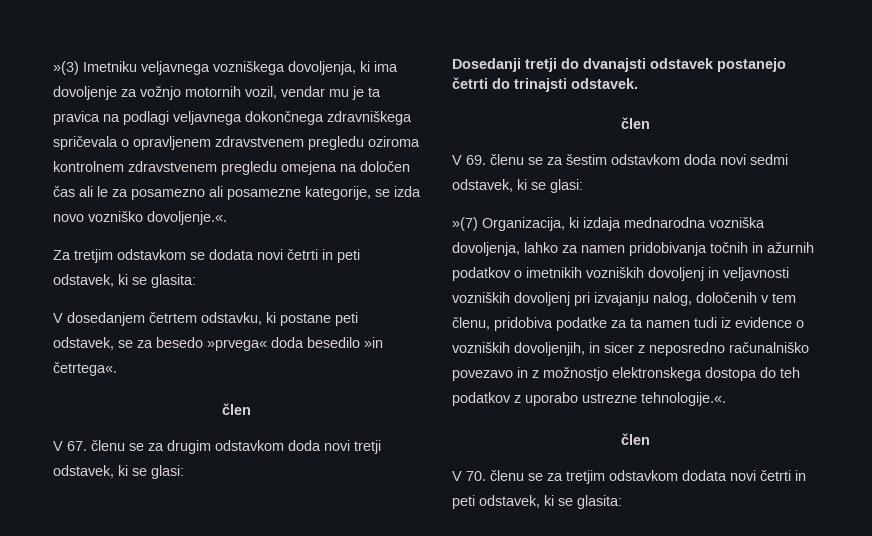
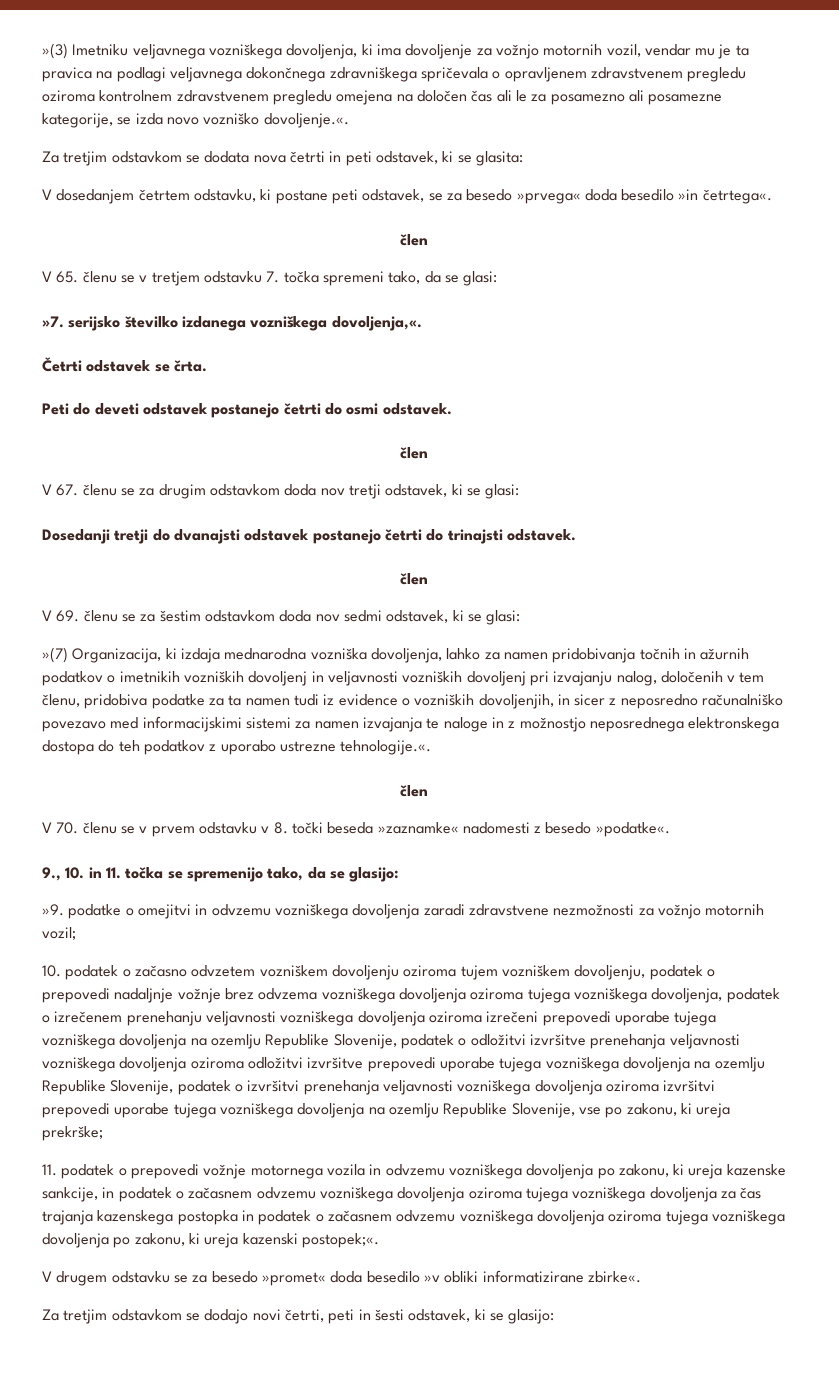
[257,249,283,260] novi -> [253,155,286,163] nova
(251, 409) none -> [42,271,498,286] [42,316,422,331] [42,357,207,372] [42,403,452,418] [400,447,428,459] // V 65. členu se v tretjem odstavku 7. točka spremeni tako, da se glasi: // »7. serijsko številko izdanega vozniškega dovoljenja,«. // Četrti odstavek se črta. // Peti do deveti odstavek postanejo četrti do osmi odstavek. // člen
[324,440,350,451] novi -> [320,488,345,496] nov
[720,154,746,165] novi -> [315,614,340,622] nov
(513, 375) none -> [110,716,488,732] med informacijskimi sistemi za namen izvajanja te naloge
(608, 374) none -> [589,717,684,732] neposrednega
[547,470,806,484] [452,495,622,509] za tretjim odstavkom dodata novi četrti in peti odstavek, ki se glasita: -> [139,822,670,837] [42,867,400,882] [42,904,765,919] [42,927,76,940] [42,965,715,980] [42,988,780,1003] [42,1011,717,1026] [42,1034,740,1049] [42,1057,765,1072] [42,1080,716,1095] [42,1103,731,1118] [42,1126,103,1141] [42,1164,786,1179] [42,1187,762,1202] [42,1210,785,1225] [42,1233,379,1248] [42,1270,641,1286] [42,1309,555,1324] v prvem odstavku v 8. točki beseda »zaznamke« nadomesti z besedo »podatke«. // 9., 10. in 11. točka se spremenijo tako, da se glasijo: // »9. podatke o omejitvi in odvzemu vozniškega dovoljenja zaradi zdravstvene nezmožnosti za vožnjo motornih vozil; // 10. podatek o začasno odvzetem vozniškem dovoljenju oziroma tujem vozniškem dovoljenju, podatek o prepovedi nadaljnje vožnje brez odvzema vozniškega dovoljenja oziroma tujega vozniškega dovoljenja, podatek o izrečenem prenehanju veljavnosti vozniškega dovoljenja oziroma izrečeni prepovedi uporabe tujega vozniškega dovoljenja na ozemlju Republike Slovenije, podatek o odložitvi izvršitve prenehanja veljavnosti vozniškega dovoljenja oziroma odložitvi izvršitve prepovedi uporabe tujega vozniškega dovoljenja na ozemlju Republike Slovenije, podatek o izvršitvi prenehanja veljavnosti vozniškega dovoljenja oziroma izvršitvi prepovedi uporabe tujega vozniškega dovoljenja na ozemlju Republike Slovenije, vse po zakonu, ki ureja prekrške; // 11. podatek o prepovedi vožnje motornega vozila in odvzemu vozniškega dovoljenja po zakonu, ki ureja kazenske sankcije, in podatek o začasnem odvzemu vozniškega dovoljenja oziroma tujega vozniškega dovoljenja za čas trajanja kazenskega postopka in podatek o začasnem odvzemu vozniškega dovoljenja oziroma tujega vozniškega dovoljenja po zakonu, ki ureja kazenski postopek;«. // V drugem odstavku se za besedo »promet« doda besedilo »v obliki informatizirane zbirke«. // Za tretjim odstavkom se dodajo novi četrti, peti in šesti odstavek, ki se glasijo:

